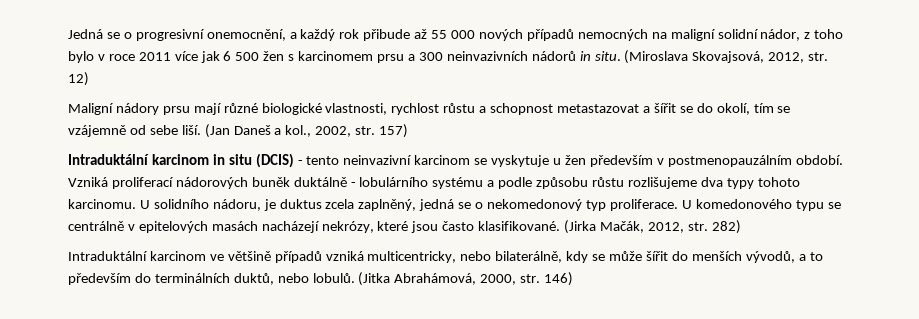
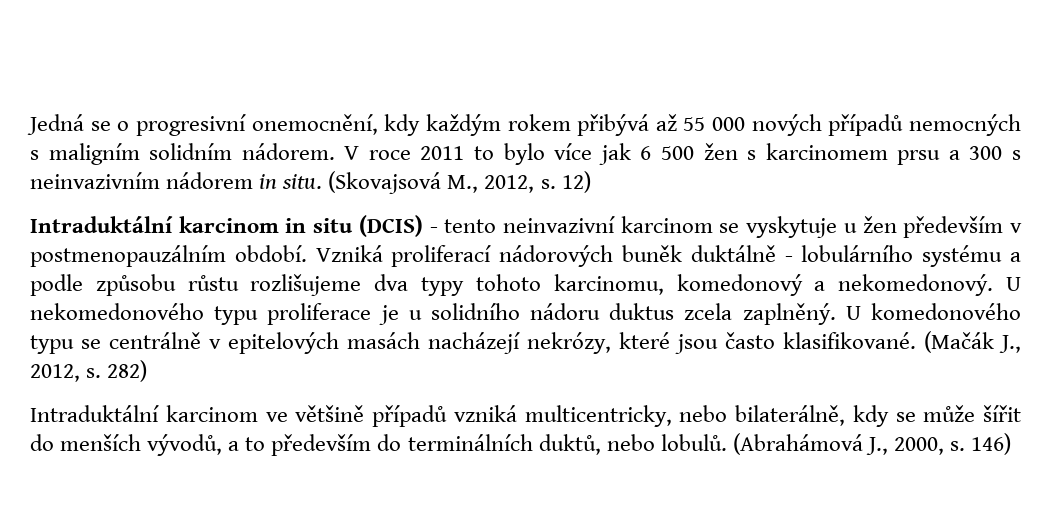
[289,29,411,41] a každý rok přibude -> [384,114,650,136] kdy každým rokem přibývá
[651,29,844,41] [68,51,171,63] na maligní solidní nádor, z toho bylo v roce 2011 -> [30,143,545,165] s maligním solidním nádorem. V roce 2011 to bylo
[446,50,829,64] [68,72,89,86] [68,103,791,115] [68,124,409,138] neinvazivních nádorů in situ. (Miroslava Skovajsová, 2012, str. 12) // Maligní nádory prsu mají různé biologické vlastnosti, rychlost růstu a schopnost metastazovat a šířit se do okolí, tím se vzájemně od sebe liší. (Jan Daneš a kol., 2002, str. 157) -> [1011,150,1021,160] [30,171,591,194] s neinvazivním nádorem in situ. (Skovajsová M., 2012, s. 12)
[68,199,678,211] karcinomu. U solidního nádoru, je duktus zcela zaplněný, jedná se o nekomedonový typ proliferace. -> [553,274,1021,296] [30,303,836,325] karcinomu, komedonový a nekomedonový. U nekomedonového typu proliferace je u solidního nádoru duktus zcela zaplněný.
[564,220,708,234] (Jirka Mačák, 2012, str. -> [924,331,1021,353] [30,364,102,382] (Mačák J., 2012, s.
[358,272,541,286] (Jitka Abrahámová, 2000, str. -> [732,433,966,455] (Abrahámová J., 2000, s.

